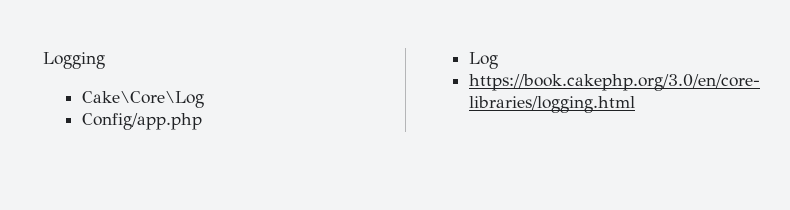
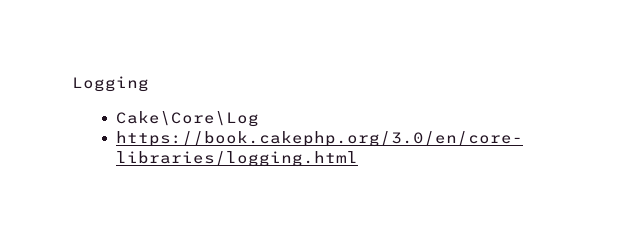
[81,113,202,130] [468,52,498,69] // Config/app.php // Log -> (259, 119) none

